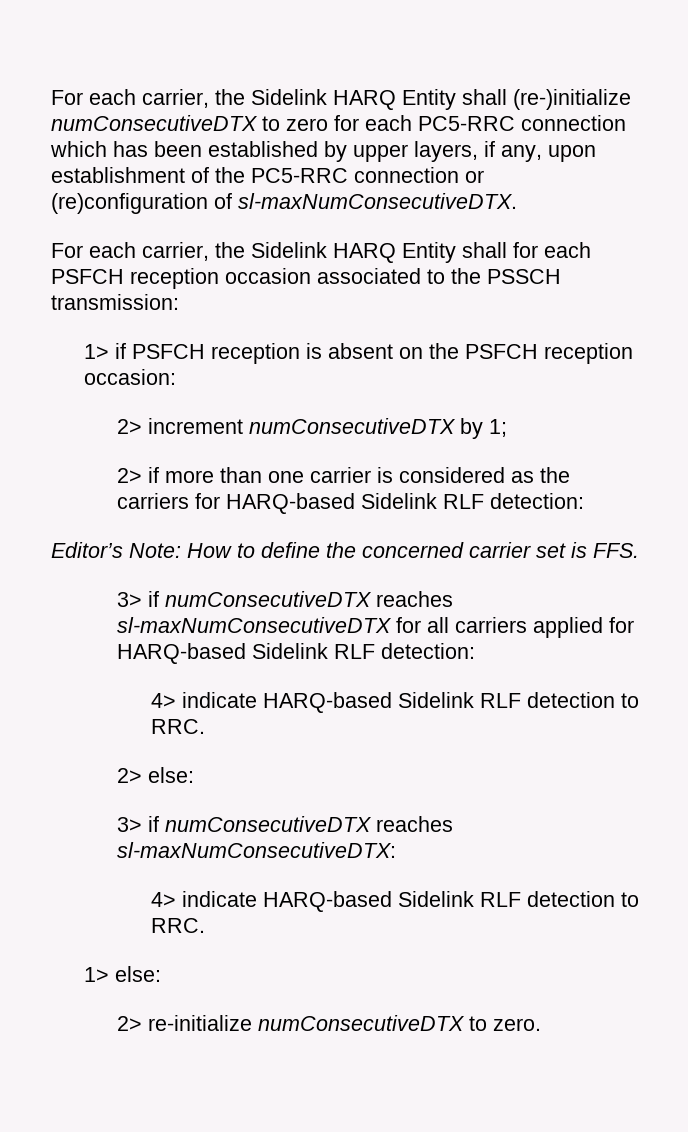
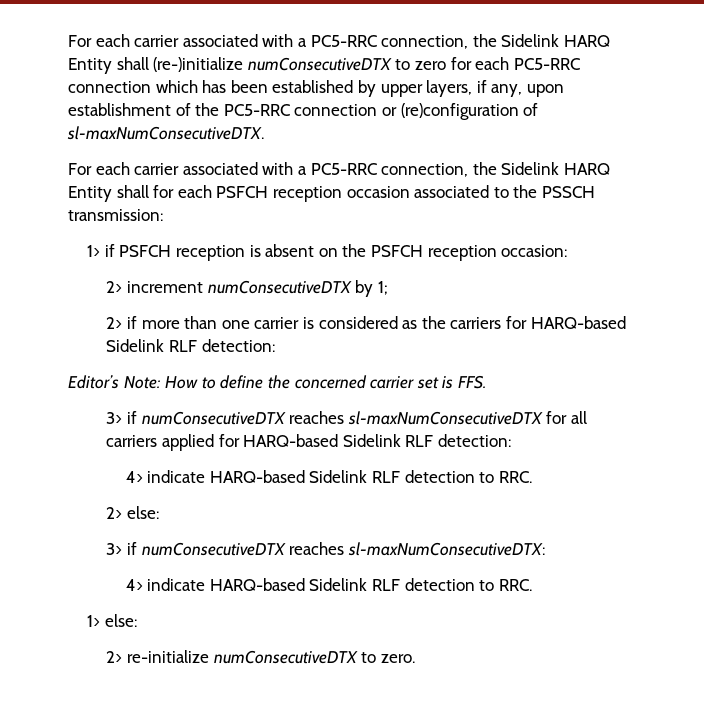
[51,89,209,108] For each carrier, -> [68,34,469,49] For each carrier associated with a PC5-RRC connection,
[142,242,209,261] carrier, -> [134,162,469,177] carrier associated with a PC5-RRC connection,

